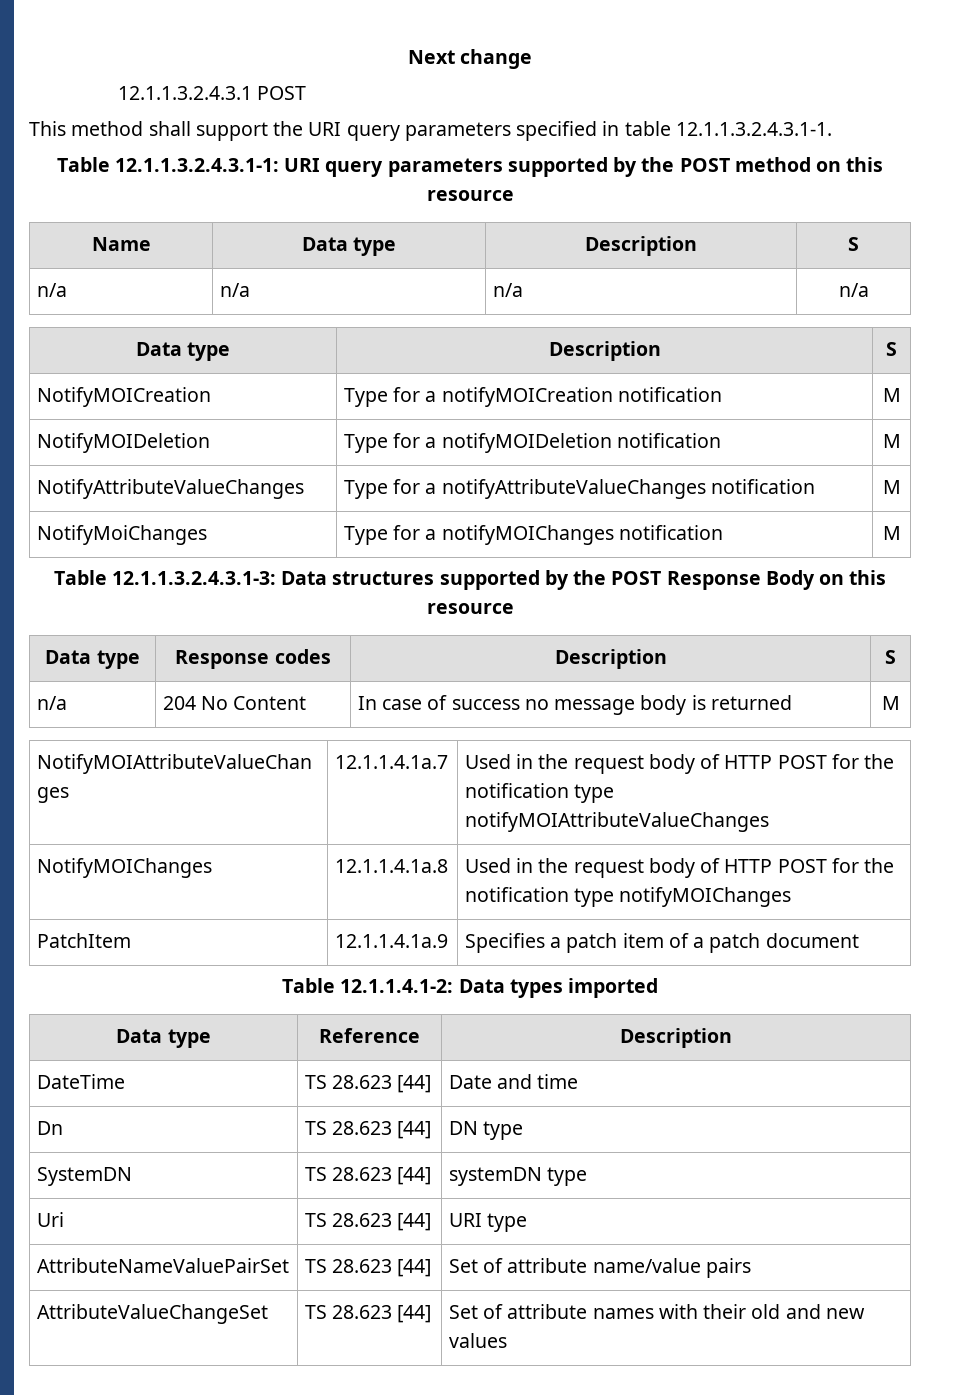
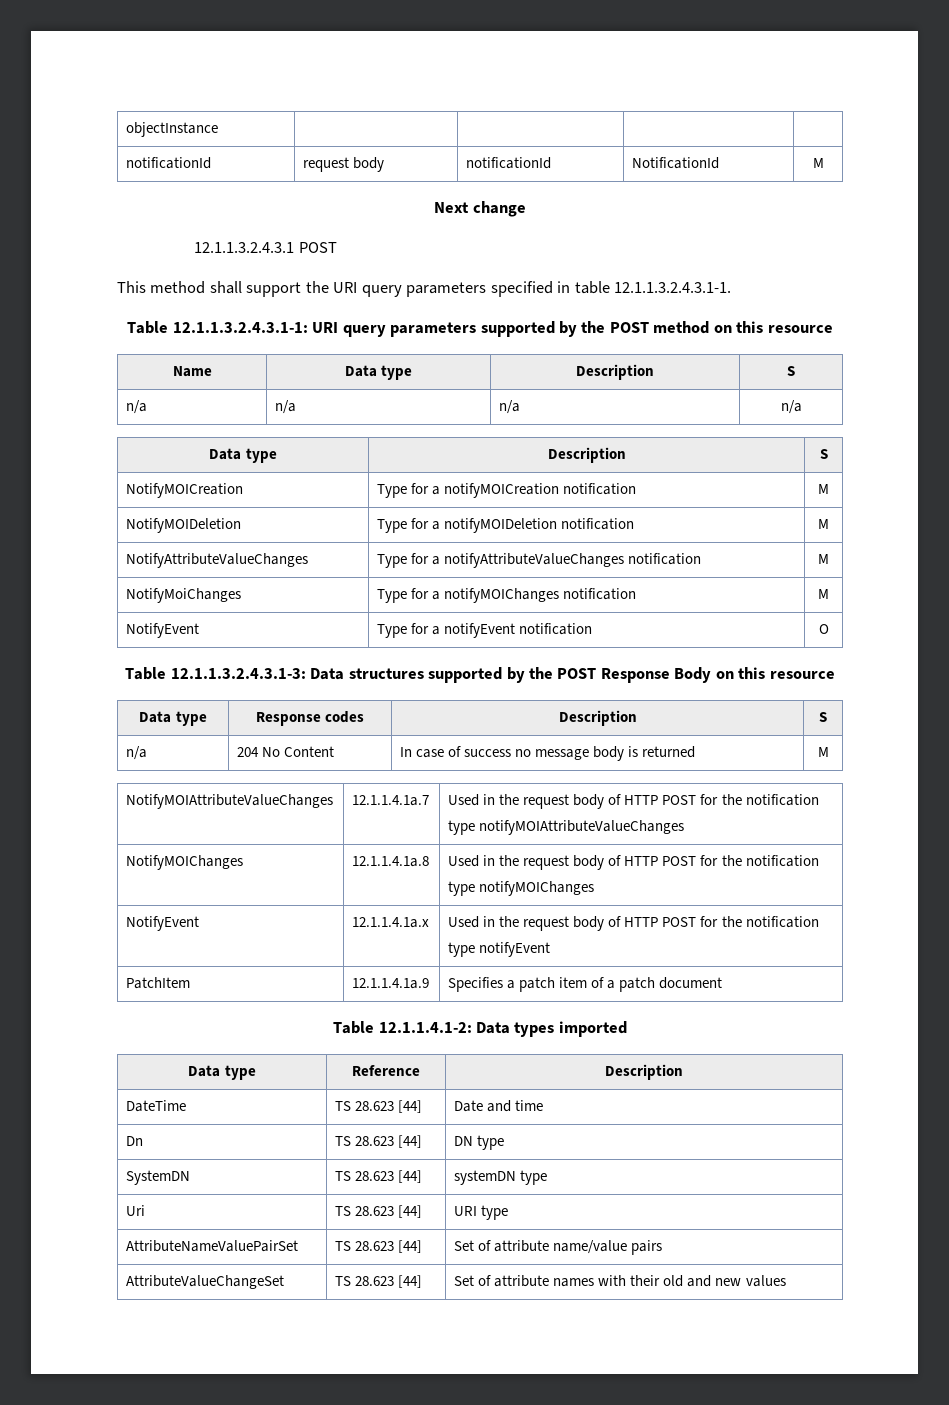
(407, 57) none -> [126,122,219,137] [126,157,212,169] [303,157,385,172] [466,157,552,169] [632,157,720,169] [812,158,824,168] objectInstance | | | | // notificationId | request body | notificationId | NotificationId | M //
(901, 533) none -> [126,623,200,638] [377,623,593,638] [818,624,829,634] // NotifyEvent | Type for a notifyEvent notification | O
(792, 897) none -> [126,916,200,931] [352,917,430,928] [448,916,819,931] [448,942,551,957] // NotifyEvent | 12.1.1.4.1a.x | Used in the request body of HTTP POST for the notification type notifyEvent

